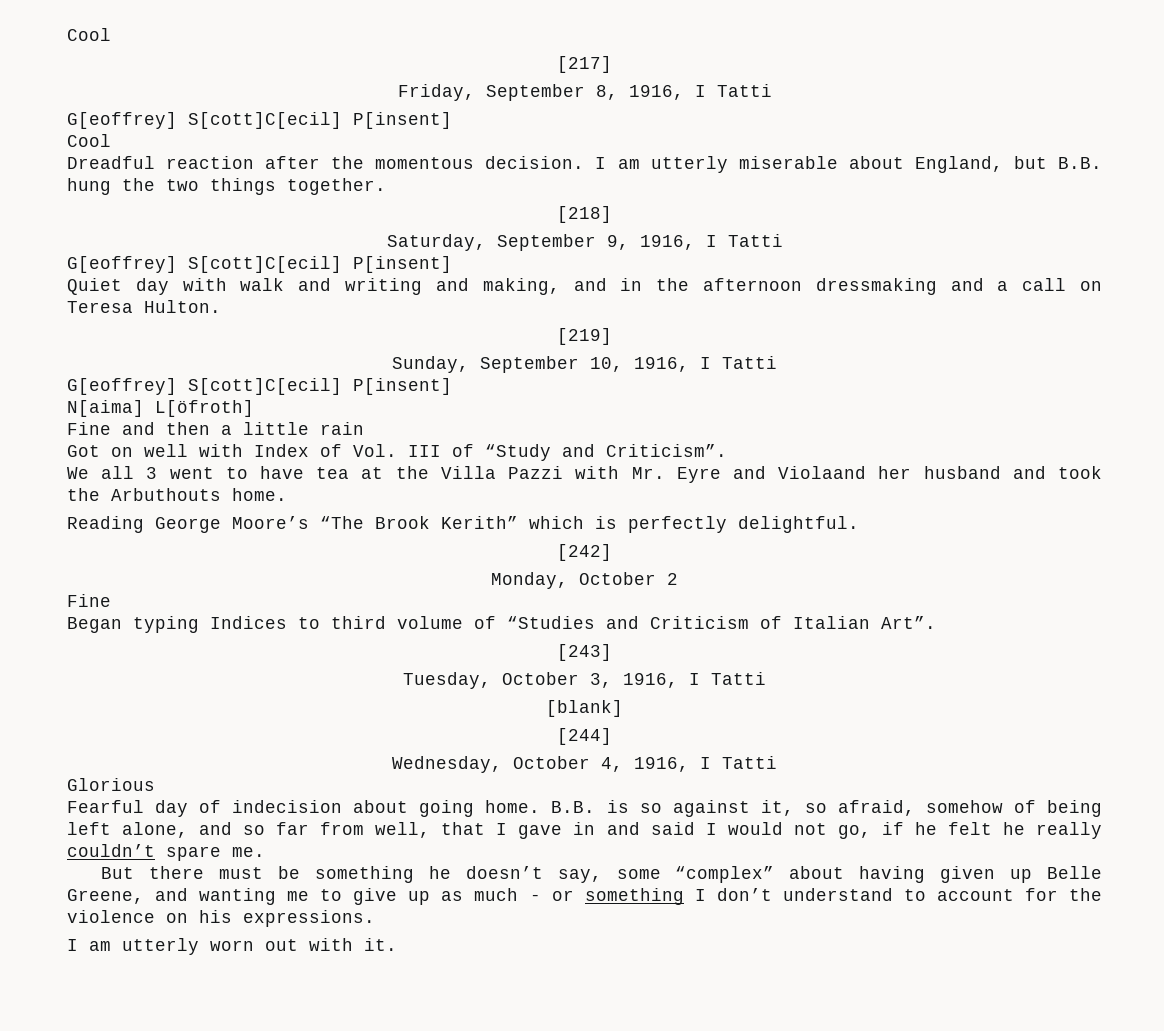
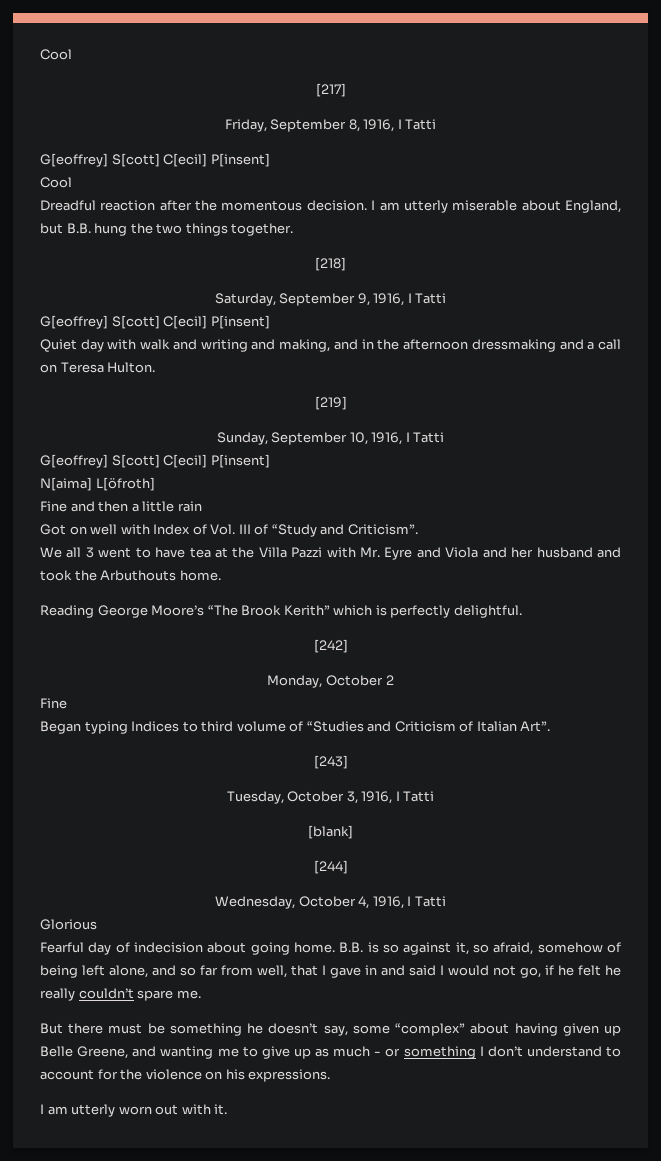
[188,112,342,129] S[cott]C[ecil] -> [111,153,208,167] S[cott] C[ecil]
[188,256,342,273] S[cott]C[ecil] -> [111,315,208,329] S[cott] C[ecil]
[188,378,342,395] S[cott]C[ecil] -> [111,454,208,468] S[cott] C[ecil]
[778,466,867,479] Violaand -> [445,547,507,558] Viola and

